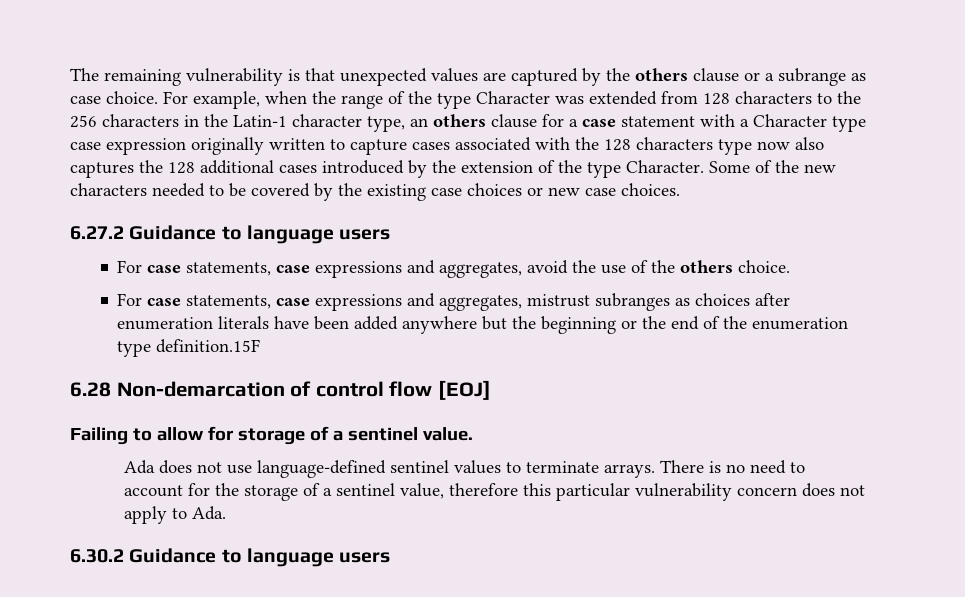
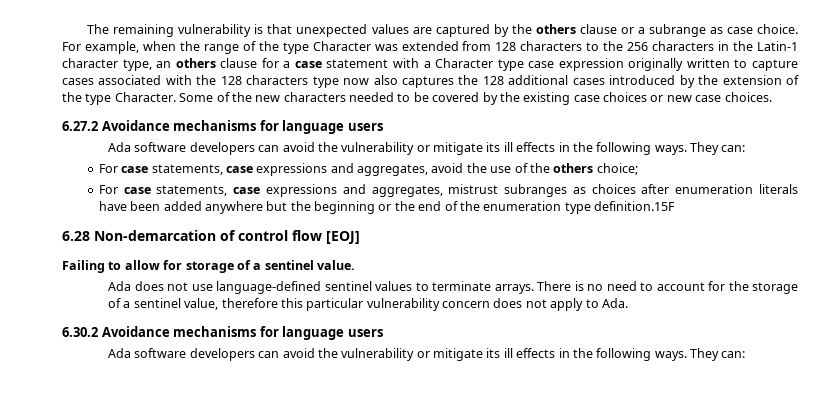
[129,225,391,244] Guidance to language users -> [101,120,383,134] [108,142,746,155] Avoidance mechanisms for language users // Ada software developers can avoid the vulnerability or mitigate its ill effects in the following ways. They can:
[738,260,791,273] choice. -> [596,163,638,175] choice;
[129,548,391,567] Guidance to language users -> [101,326,383,340] [108,348,746,361] Avoidance mechanisms for language users // Ada software developers can avoid the vulnerability or mitigate its ill effects in the following ways. They can:

